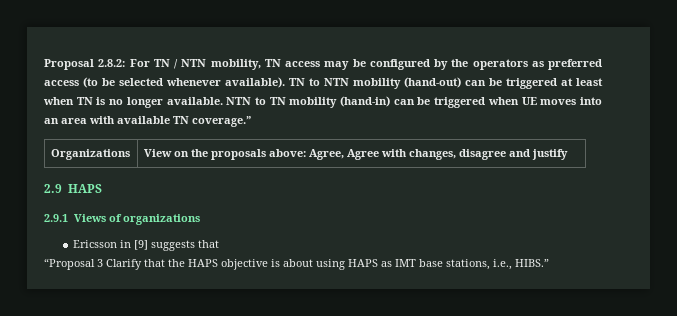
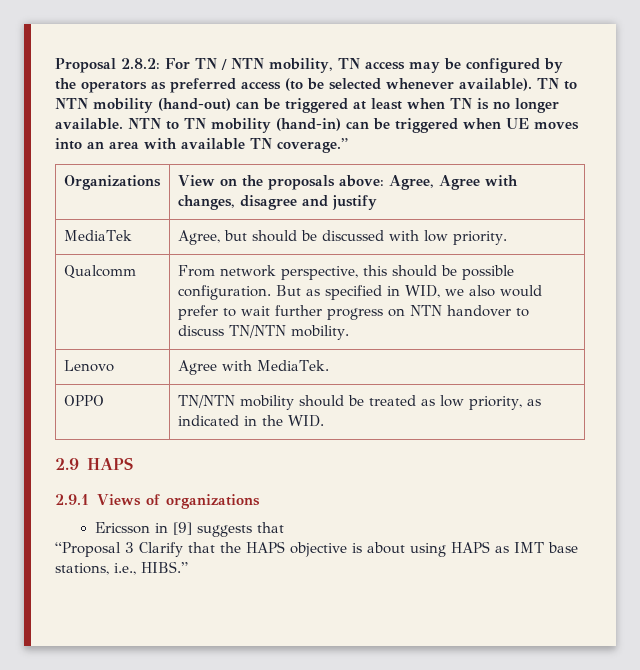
(568, 154) none -> [63,230,132,241] [177,230,507,245] [63,265,136,279] [177,265,514,280] [177,285,542,300] [177,305,529,320] [177,325,349,340] [63,360,114,372] [177,360,329,375] [63,395,104,406] [177,395,541,410] [177,415,324,427] // MediaTek | Agree, but should be discussed with low priority. // Qualcomm | From network perspective, this should be possible configuration. But as specified in WID, we also would prefer to wait further progress on NTN handover to discuss TN/NTN mobility. // Lenovo | Agree with MediaTek. // OPPO | TN/NTN mobility should be treated as low priority, as indicated in the WID.

